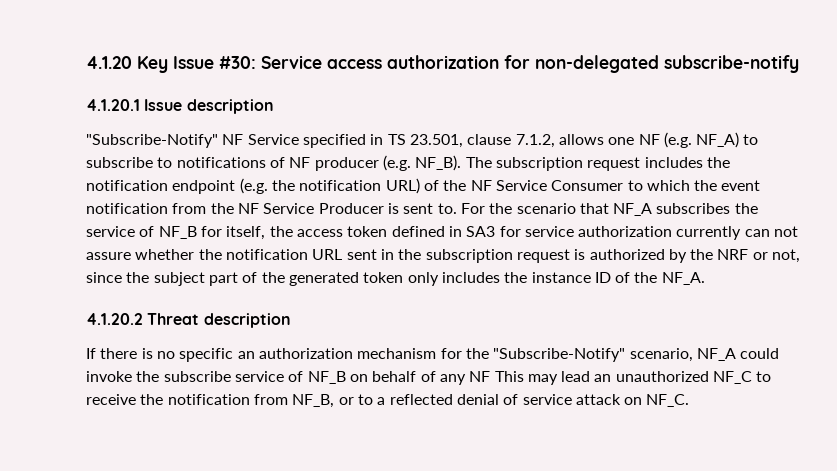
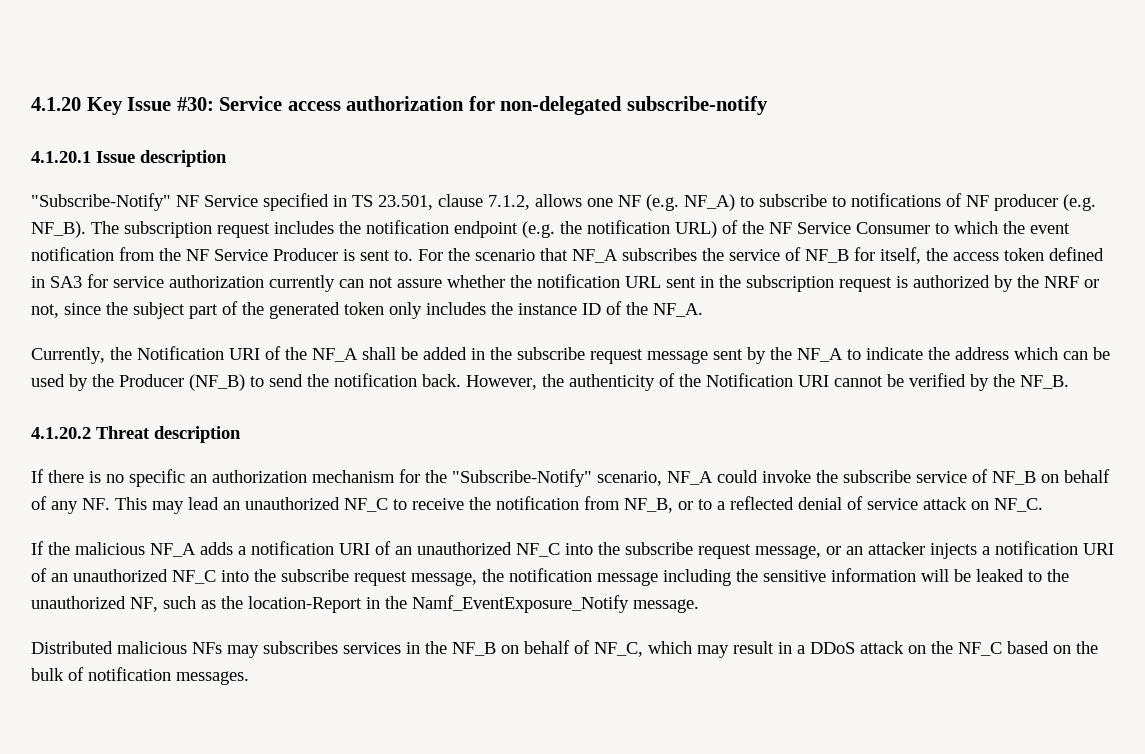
(705, 278) none -> [31,346,1110,364] [31,373,1069,391] // Currently, the Notification URI of the NF_A shall be added in the subscribe request message sent by the NF_A to indicate the address which can be used by the Producer (NF_B) to send the notification back. However, the authenticity of the Notification URI cannot be verified by the NF_B.
[469,371,491,382] NF -> [82,498,110,510] NF.
(690, 400) none -> [31,541,1114,559] [31,568,1069,586] [31,595,699,613] [31,640,1098,658] [31,667,249,685] // If the malicious NF_A adds a notification URI of an unauthorized NF_C into the subscribe request message, or an attacker injects a notification URI of an unauthorized NF_C into the subscribe request message, the notification message including the sensitive information will be leaked to the unauthorized NF, such as the location-Report in the Namf_EventExposure_Notify message. // Distributed malicious NFs may subscribes services in the NF_B on behalf of NF_C, which may result in a DDoS attack on the NF_C based on the bulk of notification messages.

